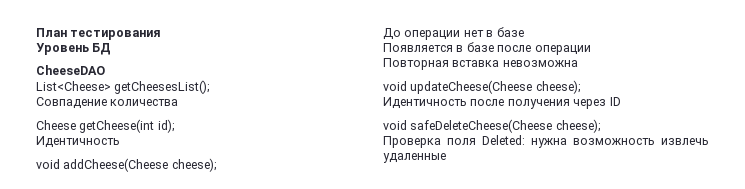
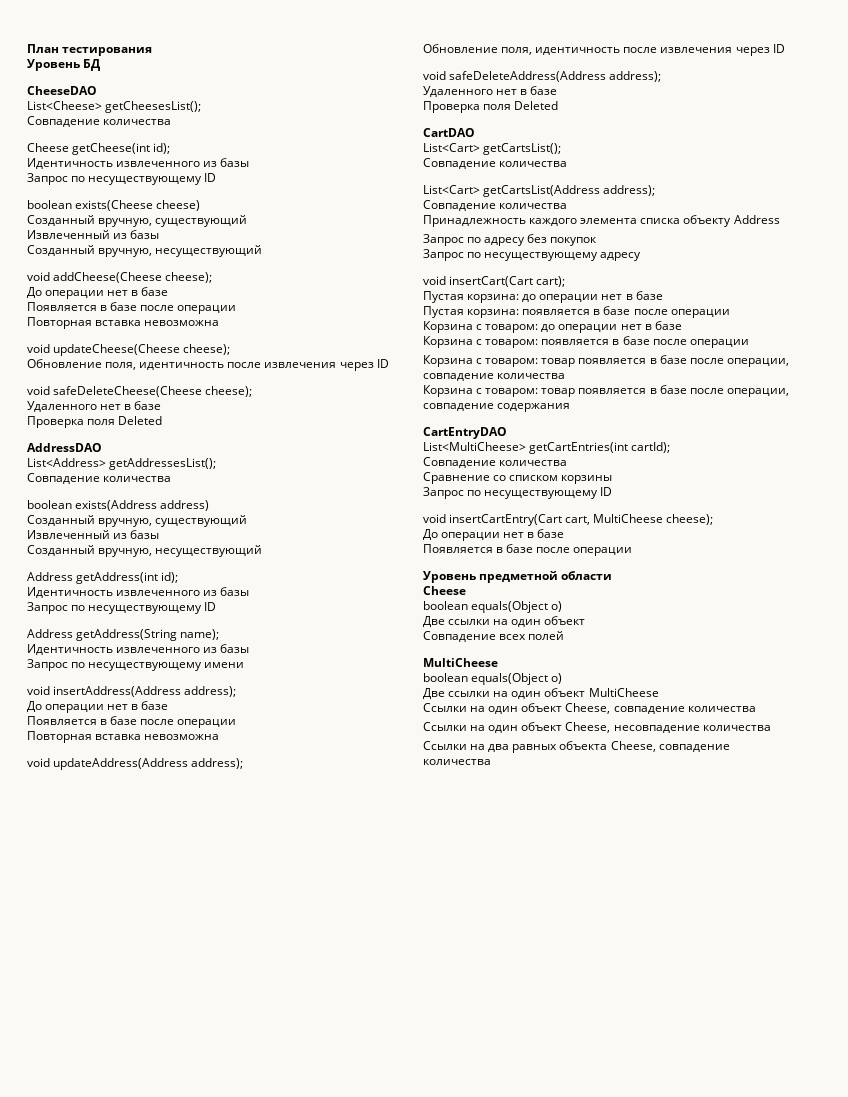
(120, 142) none -> [116,158,250,167] [27,173,217,185] [27,200,201,211] [27,215,248,227] [27,230,160,239] [27,245,263,257] извлеченного из базы // Запрос по несуществующему ID // boolean exists(Cheese cheese) // Созданный вручную, существующий // Извлеченный из базы // Созданный вручную, несуществующий
[383,97,570,109] Идентичность после получения -> [27,359,337,370] Обновление поля, идентичность после извлечения
[383,135,709,148] [383,153,446,163] Проверка поля Deleted: нужна возможность извлечь удаленные -> [27,401,162,412] [27,416,163,428] [27,443,102,452] [27,458,217,470] [27,473,172,484] [27,500,210,511] [27,515,248,527] [27,530,160,539] [27,545,263,557] [27,572,179,584] [27,587,250,598] [27,602,217,614] [27,629,220,641] [27,644,250,655] [27,659,245,671] [27,686,237,697] [27,701,169,713] [27,716,237,728] [27,731,220,743] [27,758,244,770] [423,44,785,56] [423,71,662,82] [423,86,558,97] [423,101,559,113] [423,128,475,137] [423,143,562,155] [423,158,568,169] [423,185,656,197] [423,200,568,211] [423,215,780,227] [423,234,598,246] [423,249,642,261] [423,276,566,287] [423,291,663,303] [423,306,730,318] [423,321,682,333] [423,336,749,348] [423,355,789,367] [423,373,566,381] [423,385,789,397] [423,403,571,412] [423,427,507,439] [423,442,671,454] [423,457,568,468] [423,472,613,484] [423,487,613,499] [423,514,714,526] [423,529,565,541] [423,544,633,556] [423,571,613,583] [423,586,466,595] [423,601,563,613] [423,616,586,627] [423,631,565,642] [423,658,498,667] [423,673,563,685] [423,688,659,699] [423,703,756,714] [423,722,771,733] [423,741,730,753] [423,759,491,765] Удаленного нет в базе // Проверка поля Deleted // AddressDAO // List<Address> getAddressesList(); // Совпадение количества // boolean exists(Address address) // Созданный вручную, существующий // Извлеченный из базы // Созданный вручную, несуществующий // Address getAddress(int id); // Идентичность извлеченного из базы // Запрос по несуществующему ID // Address getAddress(String name); // Идентичность извлеченного из базы // Запрос по несуществующему имени // void insertAddress(Address address); // До операции нет в базе // Появляется в базе после операции // Повторная вставка невозможна // void updateAddress(Address address); // Обновление поля, идентичность после извлечения через ID // void safeDeleteAddress(Address address); // Удаленного нет в базе // Проверка поля Deleted // CartDAO // List<Cart> getCartsList(); // Совпадение количества // List<Cart> getCartsList(Address address); // Совпадение количества // Принадлежность каждого элемента списка объекту Address // Запрос по адресу без покупок // Запрос по несуществующему адресу // void insertCart(Cart cart); // Пустая корзина: до операции нет в базе // Пустая корзина: появляется в базе после операции // Корзина с товаром: до операции нет в базе // Корзина с товаром: появляется в базе после операции // Корзина с товаром: товар появляется в базе после операции, совпадение количества // Корзина с товаром: товар появляется в базе после операции, совпадение содержания // CartEntryDAO // List<MultiCheese> getCartEntries(int cartId); // Совпадение количества // Сравнение со списком корзины // Запрос по несуществующему ID // void insertCartEntry(Cart cart, MultiCheese cheese); // До операции нет в базе // Появляется в базе после операции // Уровень предметной области // Cheese // boolean equals(Object o) // Две ссылки на один объект // Совпадение всех полей // MultiCheese // boolean equals(Object o) // Две ссылки на один объект MultiCheese // Ссылки на один объект Cheese, совпадение количества // Ссылки на один объект Cheese, несовпадение количества // Ссылки на два равных объекта Cheese, совпадение количества

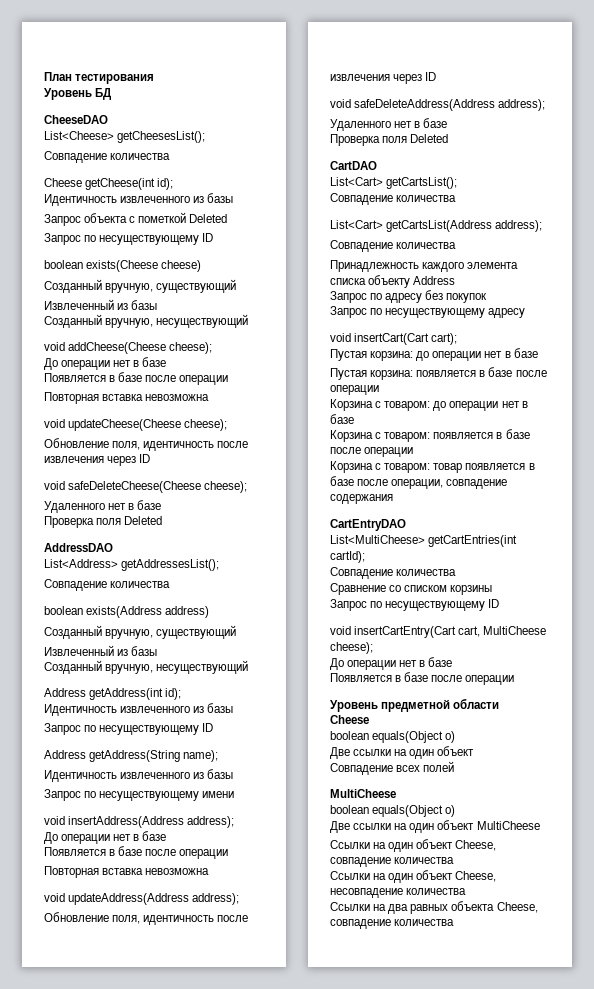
(250, 162) none -> [44,212,228,226] // Запрос объекта с пометкой Deleted
[423,355,789,367] [423,373,566,381] // Корзина с товаром: товар появляется в базе после операции, совпадение количества -> (414, 452) none

